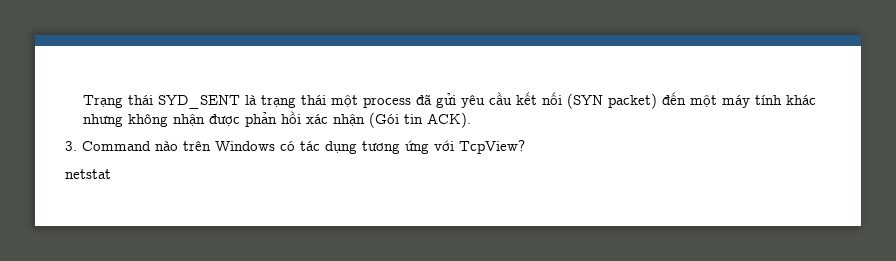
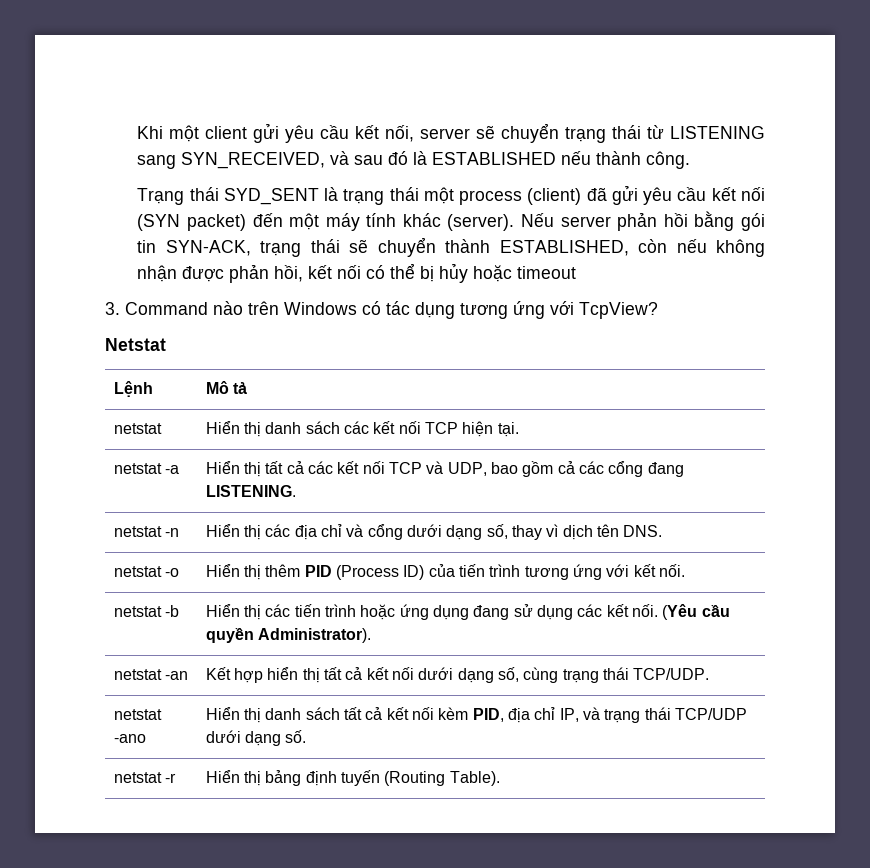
(82, 101) none -> [137,123,766,143] [137,151,691,169] Khi một client gửi yêu cầu kết nối, server sẽ chuyển trạng thái từ LISTENING sang SYN_RECEIVED, và sau đó là ESTABLISHED nếu thành công. //
(411, 102) none -> [527,188,582,205] (client)
[82,111,471,128] nhưng không nhận được phản hồi xác nhận (Gói tin ACK). -> [447,211,765,231] [137,237,765,257] [137,263,577,283] (server). Nếu server phản hồi bằng gói tin SYN-ACK, trạng thái sẽ chuyển thành ESTABLISHED, còn nếu không nhận được phản hồi, kết nối có thể bị hủy hoặc timeout
[65,169,111,179] netstat -> [105,338,166,351] [113,381,153,397] [205,381,248,394] [113,423,162,434] [205,421,519,437] [113,463,180,474] [205,461,684,477] [205,485,296,497] [113,526,180,537] [205,524,663,540] [113,566,180,577] [205,564,685,580] [113,605,180,617] [205,604,730,620] [205,628,372,643] [113,669,189,680] [205,667,710,683] [113,709,162,720] [113,734,146,743] [205,707,747,723] [205,730,307,746] [113,772,177,783] [205,770,500,786] Netstat // Lệnh | Mô tả // netstat | Hiển thị danh sách các kết nối TCP hiện tại. // netstat -a | Hiển thị tất cả các kết nối TCP và UDP, bao gồm cả các cổng đang LISTENING. // netstat -n | Hiển thị các địa chỉ và cổng dưới dạng số, thay vì dịch tên DNS. // netstat -o | Hiển thị thêm PID (Process ID) của tiến trình tương ứng với kết nối. // netstat -b | Hiển thị các tiến trình hoặc ứng dụng đang sử dụng các kết nối. (Yêu cầu quyền Administrator). // netstat -an | Kết hợp hiển thị tất cả kết nối dưới dạng số, cùng trạng thái TCP/UDP. // netstat -ano | Hiển thị danh sách tất cả kết nối kèm PID, địa chỉ IP, và trạng thái TCP/UDP dưới dạng số. // netstat -r | Hiển thị bảng định tuyến (Routing Table).

